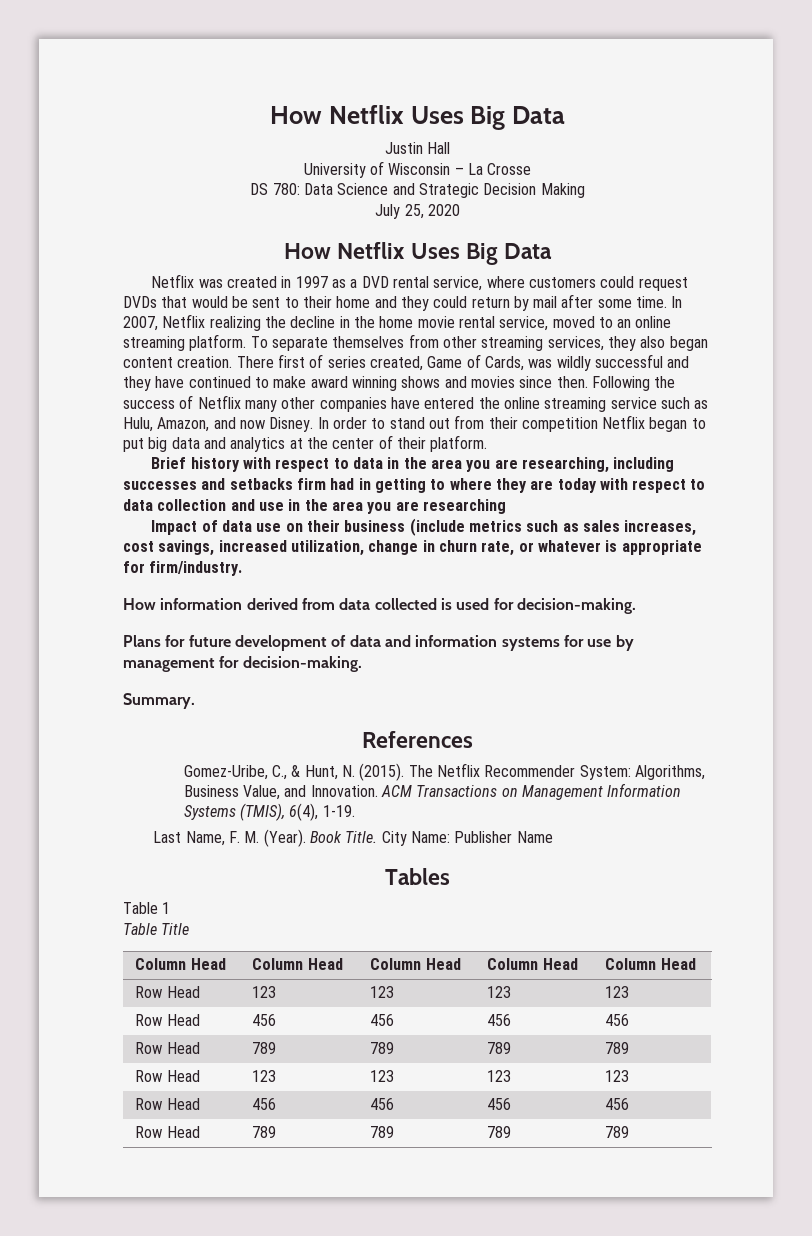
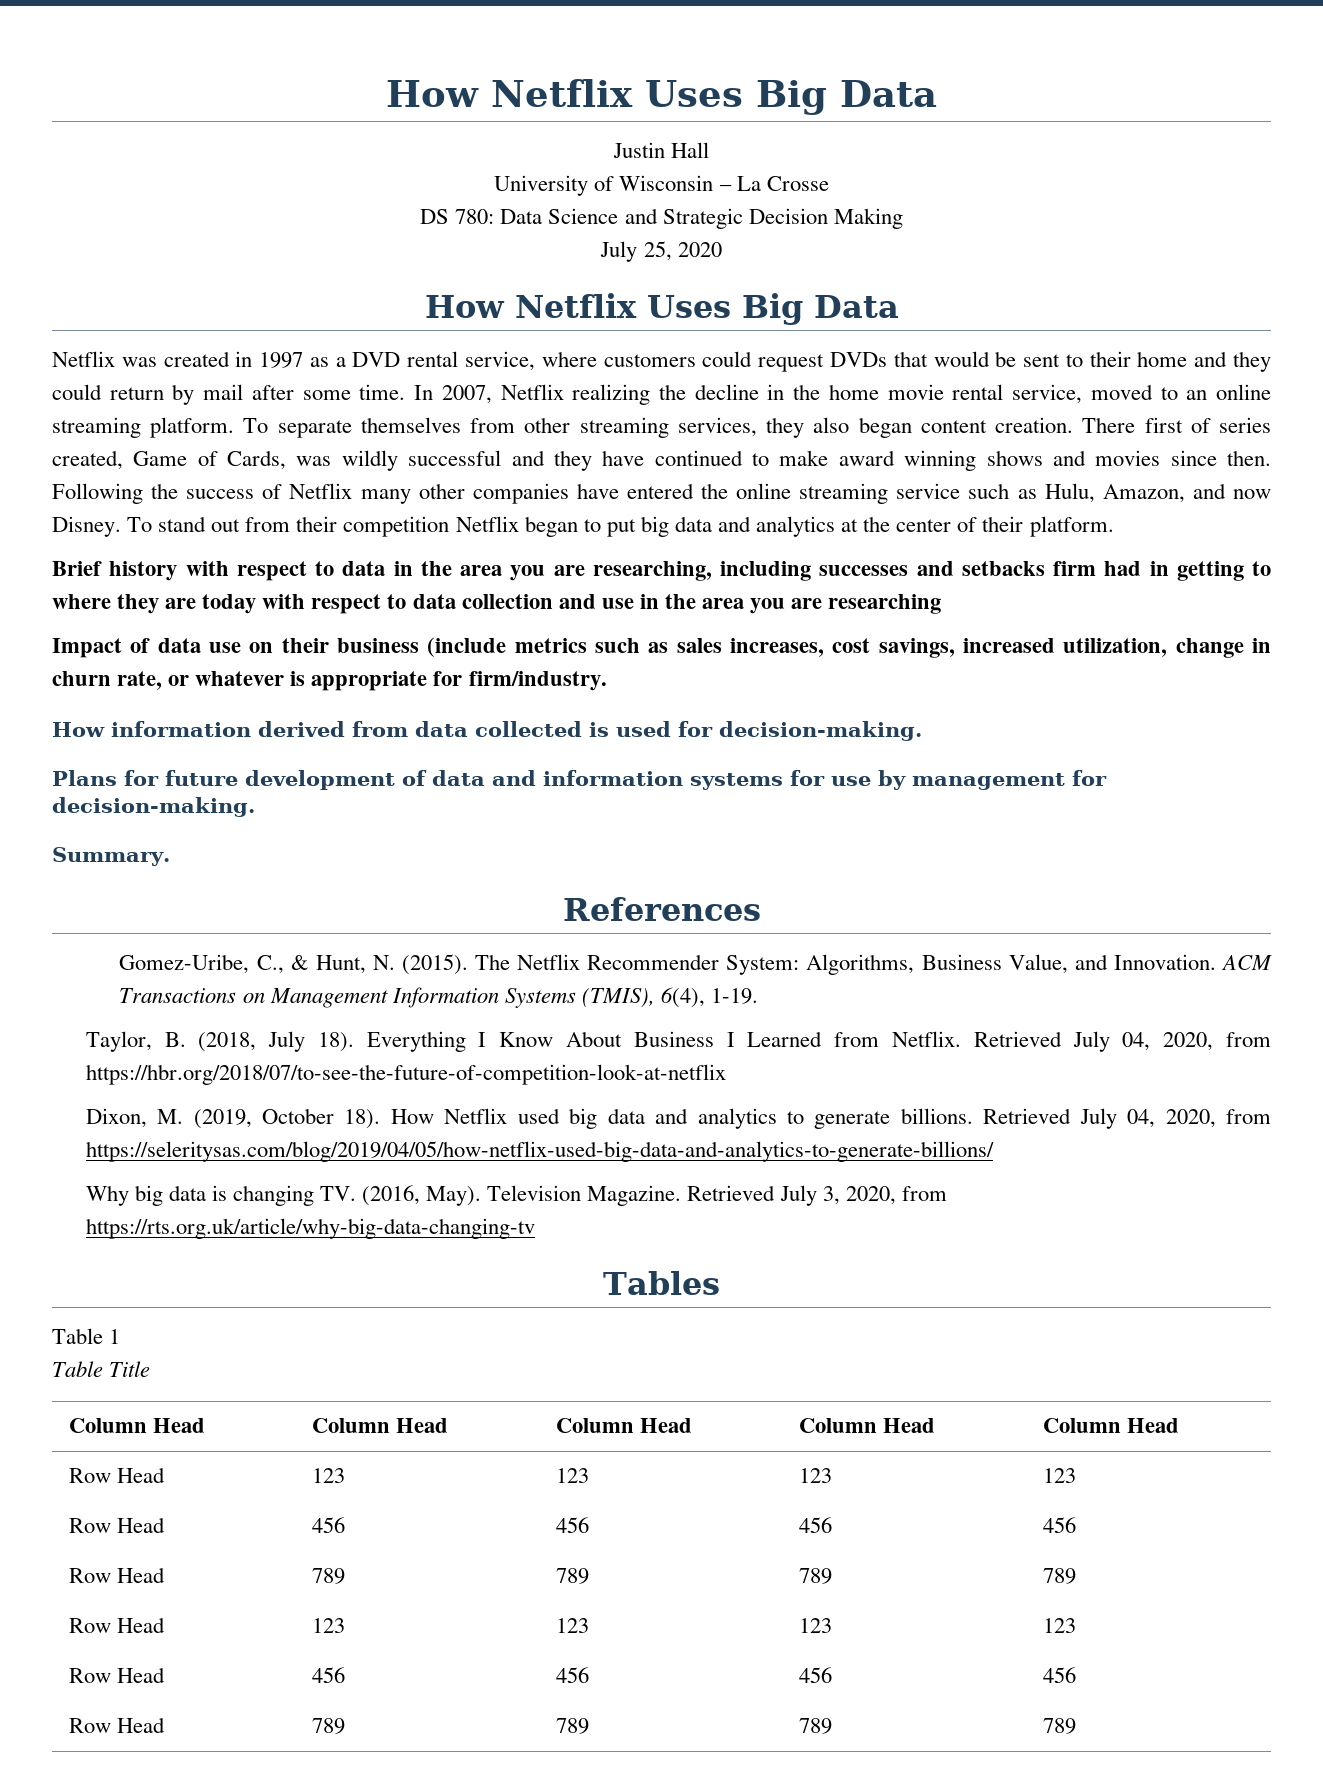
[317,417,386,429] In order to -> [127,517,153,532] To
[153,829,553,847] Last Name, F. M. (Year). Book Title. City Name: Publisher Name -> [85,1031,1271,1052] [85,1064,726,1085] [85,1108,1271,1129] [85,1141,994,1162] [85,1185,947,1206] [85,1218,535,1239] Taylor, B. (2018, July 18). Everything I Know About Business I Learned from Netflix. Retrieved July 04, 2020, from https://hbr.org/2018/07/to-see-the-future-of-competition-look-at-netflix // Dixon, M. (2019, October 18). How Netflix used big data and analytics to generate billions. Retrieved July 04, 2020, from https://seleritysas.com/blog/2019/04/05/how-netflix-used-big-data-and-analytics-to-generate-billions/ // Why big data is changing TV. (2016, May). Television Magazine. Retrieved July 3, 2020, from https://rts.org.uk/article/why-big-data-changing-tv

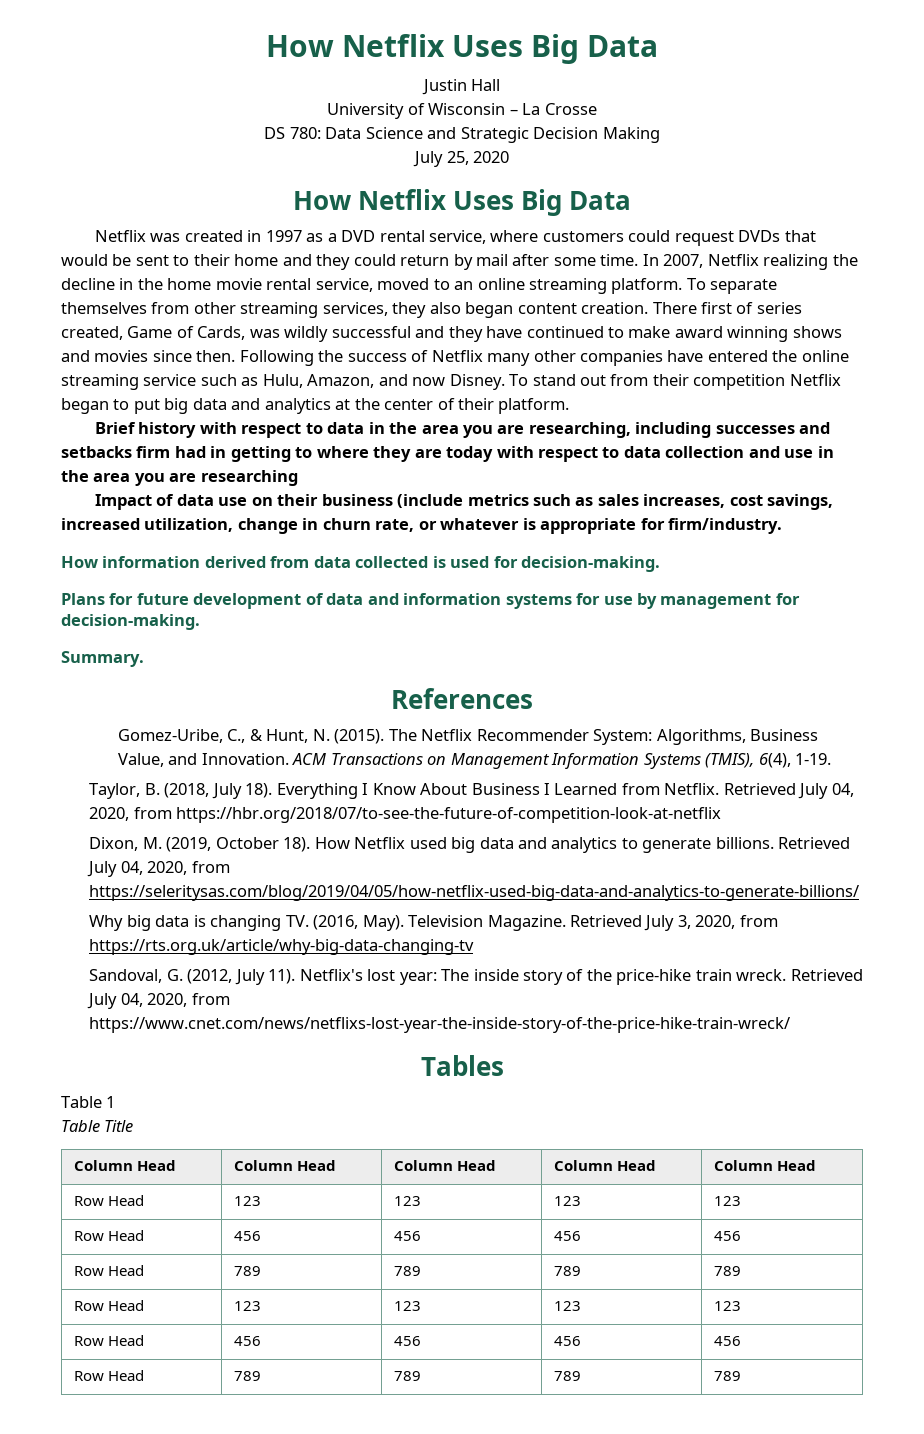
(535, 1228) none -> [89,969,863,985] [87,993,230,1009] [89,1017,791,1033] // Sandoval, G. (2012, July 11). Netflix's lost year: The inside story of the price-hike train wreck. Retrieved July 04, 2020, from https://www.cnet.com/news/netflixs-lost-year-the-inside-story-of-the-price-hike-train-wreck/

